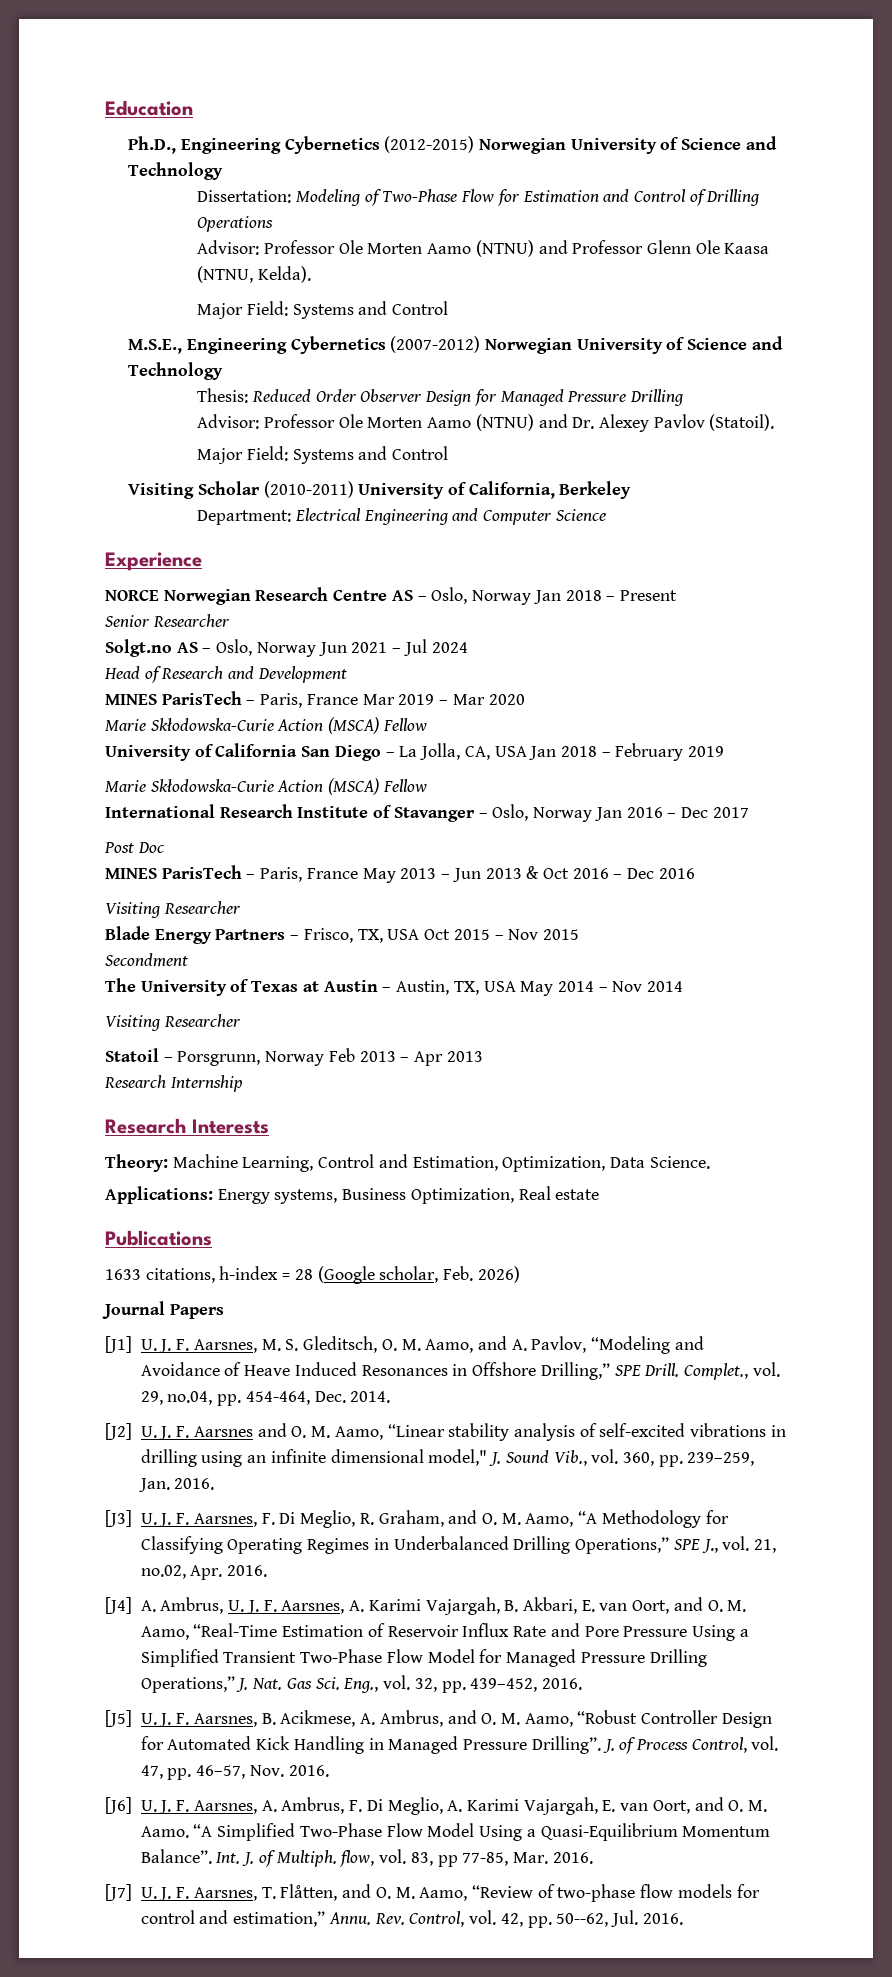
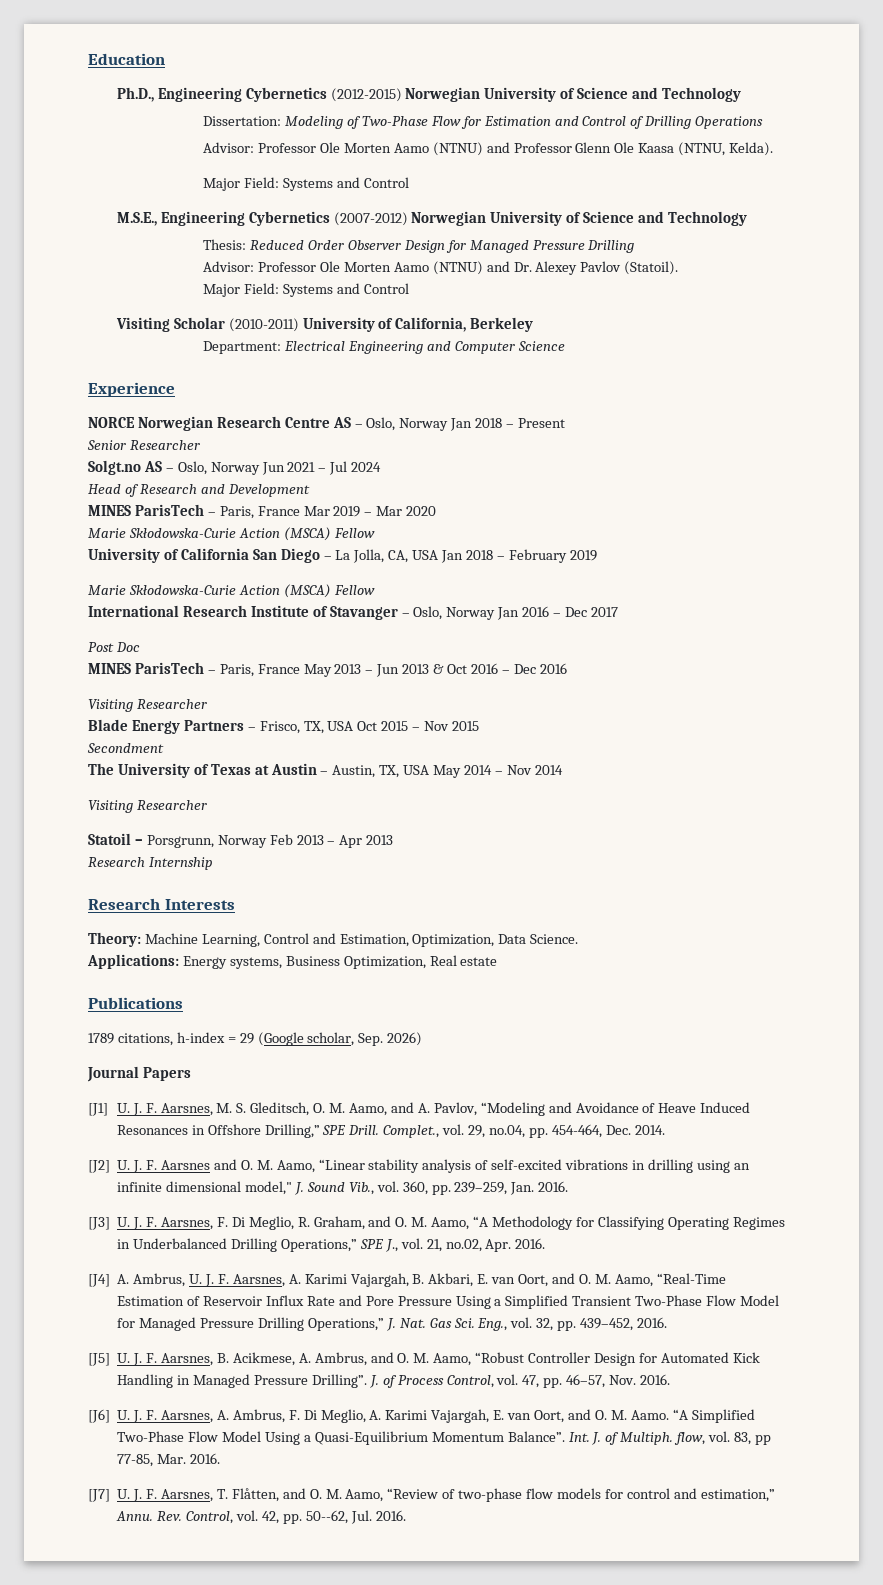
[105,1269,141,1280] 1633 -> [88,1033,114,1044] 1789
[294,1269,313,1280] 28 -> [239,1033,254,1044] 29
[443,1266,474,1281] Feb. -> [358,1033,384,1046] Sep.

